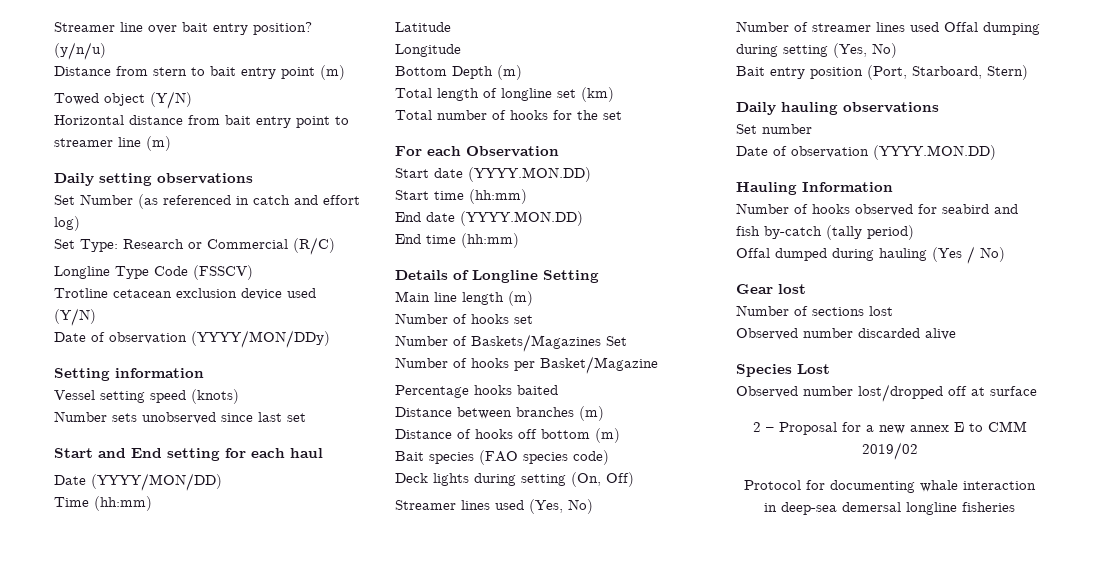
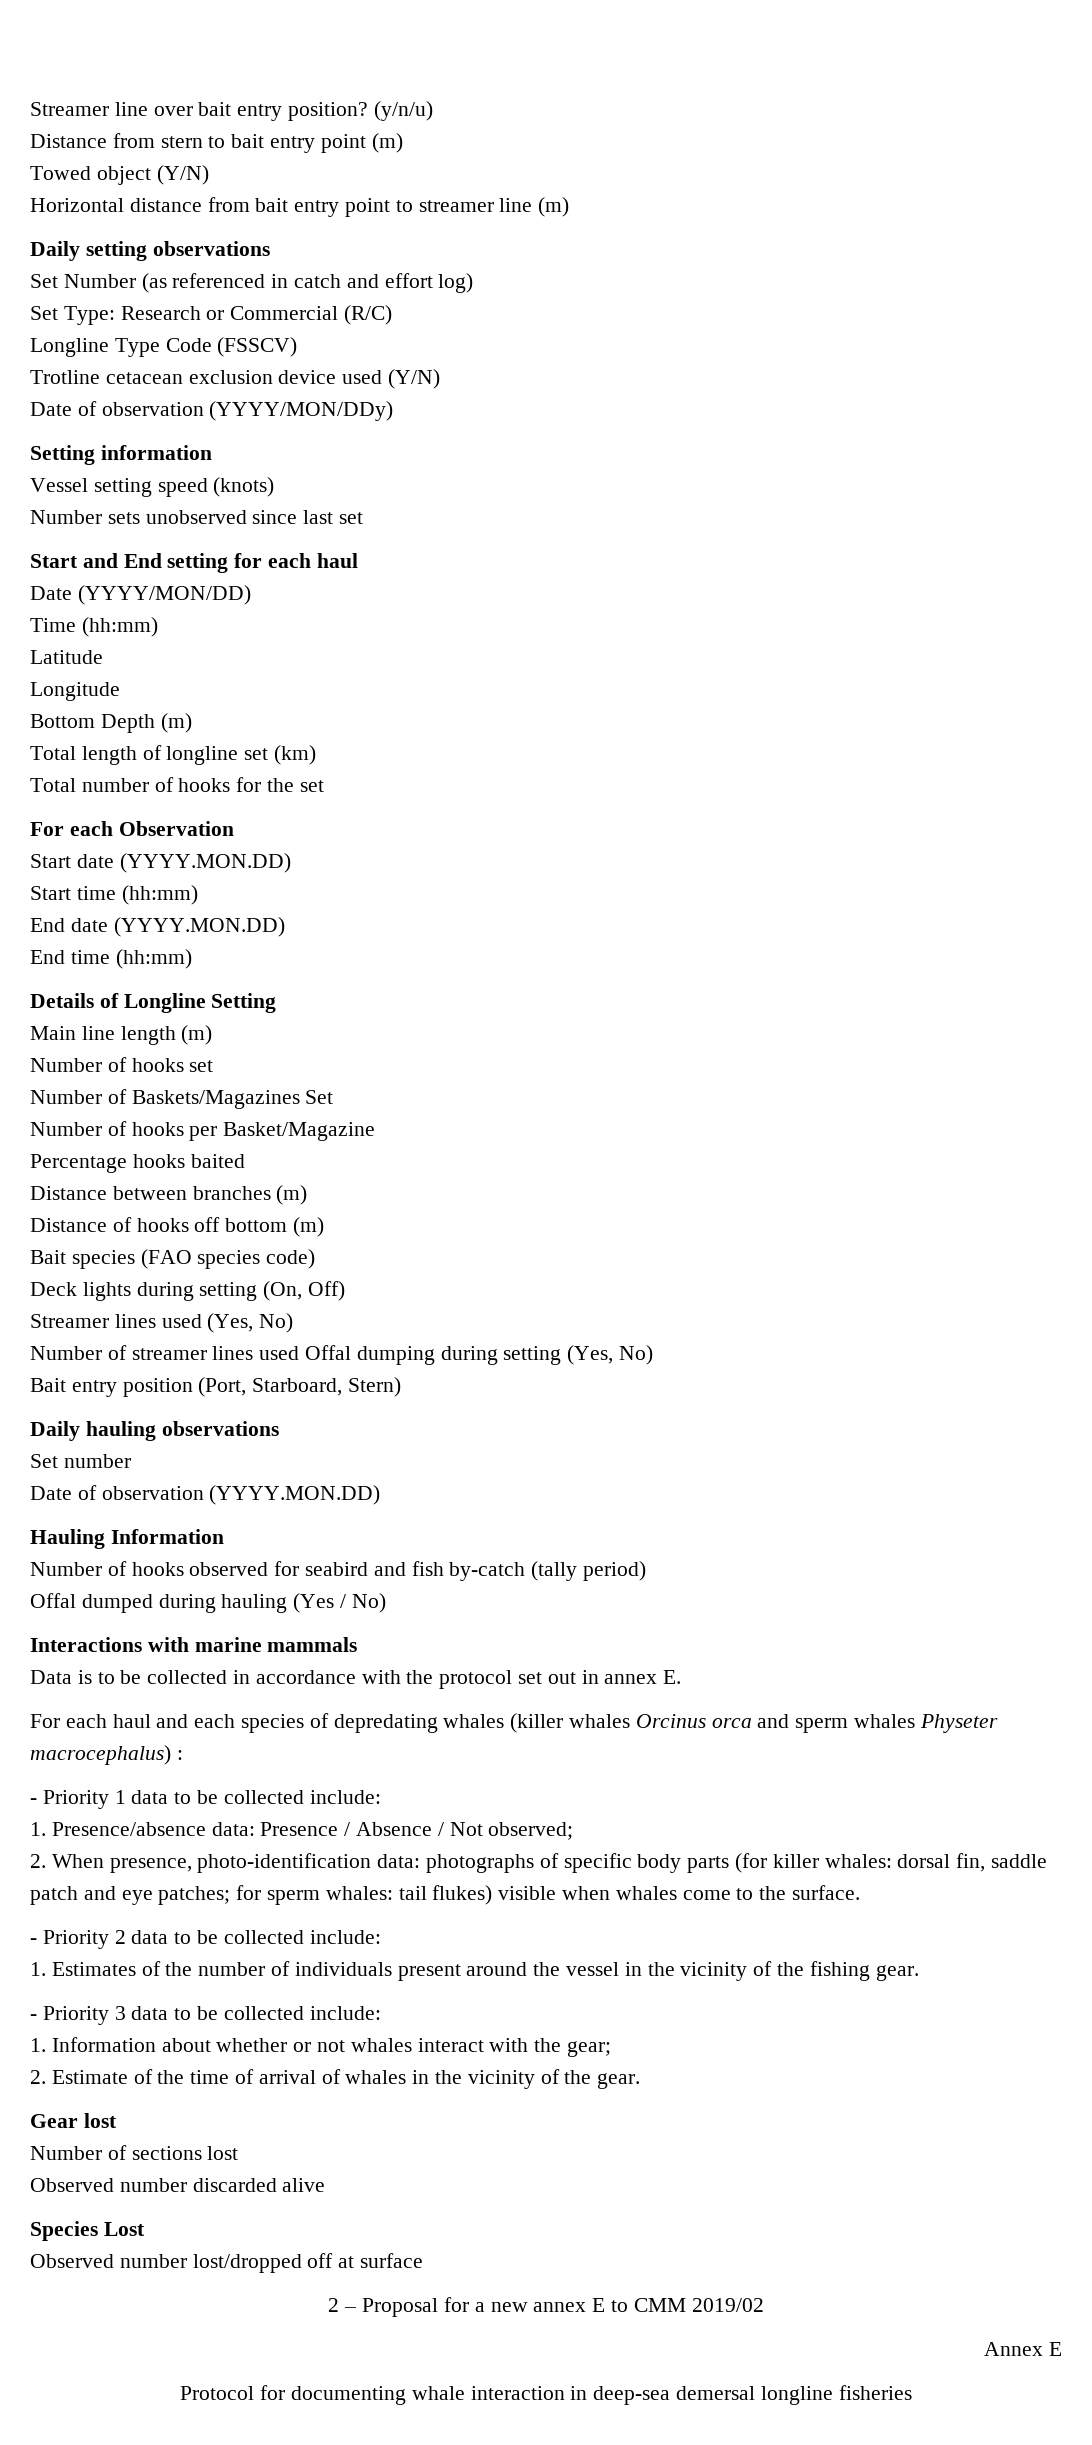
(1005, 254) none -> [30,1637,358,1652] [30,1670,682,1689] [30,1713,998,1733] [30,1745,183,1765] [30,1790,381,1809] [30,1822,574,1840] [30,1853,1048,1873] [30,1885,861,1905] [30,1930,381,1949] [30,1961,919,1981] [30,2006,381,2025] [30,2037,612,2057] [30,2069,641,2089] // Interactions with marine mammals // Data is to be collected in accordance with the protocol set out in annex E. // For each haul and each species of depredating whales (killer whales Orcinus orca and sperm whales Physeter macrocephalus) : // - Priority 1 data to be collected include: // 1. Presence/absence data: Presence / Absence / Not observed; // 2. When presence, photo-identification data: photographs of specific body parts (for killer whales: dorsal fin, saddle patch and eye patches; for sperm whales: tail flukes) visible when whales come to the surface. // - Priority 2 data to be collected include: // 1. Estimates of the number of individuals present around the vessel in the vicinity of the fishing gear. // - Priority 3 data to be collected include: // 1. Information about whether or not whales interact with the gear; // 2. Estimate of the time of arrival of whales in the vicinity of the gear.
(918, 451) none -> [984,2342,1062,2356] // Annex E

